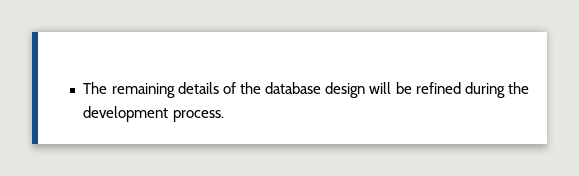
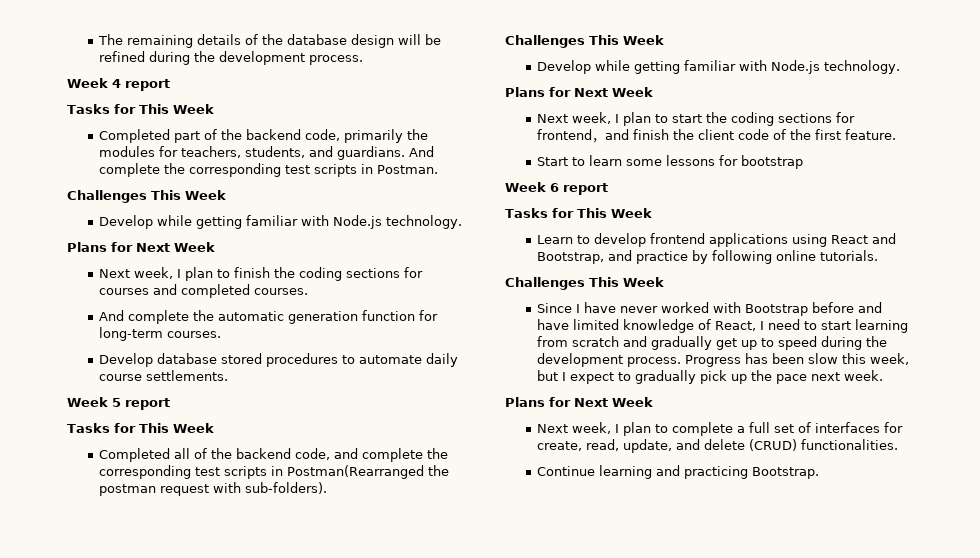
(224, 116) none -> [67,78,170,91] [67,104,214,114] [99,129,429,143] [99,146,435,160] [99,163,439,177] [67,190,226,203] [99,215,463,229] [67,242,215,252] [99,267,424,281] [99,284,309,298] [99,310,439,324] [99,327,222,341] [99,353,459,367] [99,370,229,381] [67,397,170,410] [67,423,214,433] [99,448,449,462] [99,465,450,479] [99,482,328,496] [505,35,664,48] [537,60,901,74] [505,87,653,97] [537,112,856,126] [537,129,897,143] [537,155,804,169] [505,182,608,195] [505,208,652,218] [537,233,897,247] [537,250,879,264] [505,277,664,290] [537,302,883,316] [537,319,909,333] [537,336,888,350] [537,353,910,367] [537,370,884,384] [505,397,653,407] [537,422,904,436] [537,439,899,453] [537,465,820,479] // Week 4 report // Tasks for This Week // Completed part of the backend code, primarily the modules for teachers, students, and guardians. And complete the corresponding test scripts in Postman. // Challenges This Week // Develop while getting familiar with Node.js technology. // Plans for Next Week // Next week, I plan to finish the coding sections for courses and completed courses. // And complete the automatic generation function for long-term courses. // Develop database stored procedures to automate daily course settlements. // Week 5 report // Tasks for This Week // Completed all of the backend code, and complete the corresponding test scripts in Postman(Rearranged the postman request with sub-folders). // Challenges This Week // Develop while getting familiar with Node.js technology. // Plans for Next Week // Next week, I plan to start the coding sections for frontend，and finish the client code of the first feature. // Start to learn some lessons for bootstrap // Week 6 report // Tasks for This Week // Learn to develop frontend applications using React and Bootstrap, and practice by following online tutorials. // Challenges This Week // Since I have never worked with Bootstrap before and have limited knowledge of React, I need to start learning from scratch and gradually get up to speed during the development process. Progress has been slow this week, but I expect to gradually pick up the pace next week. // Plans for Next Week // Next week, I plan to complete a full set of interfaces for create, read, update, and delete (CRUD) functionalities. // Continue learning and practicing Bootstrap.

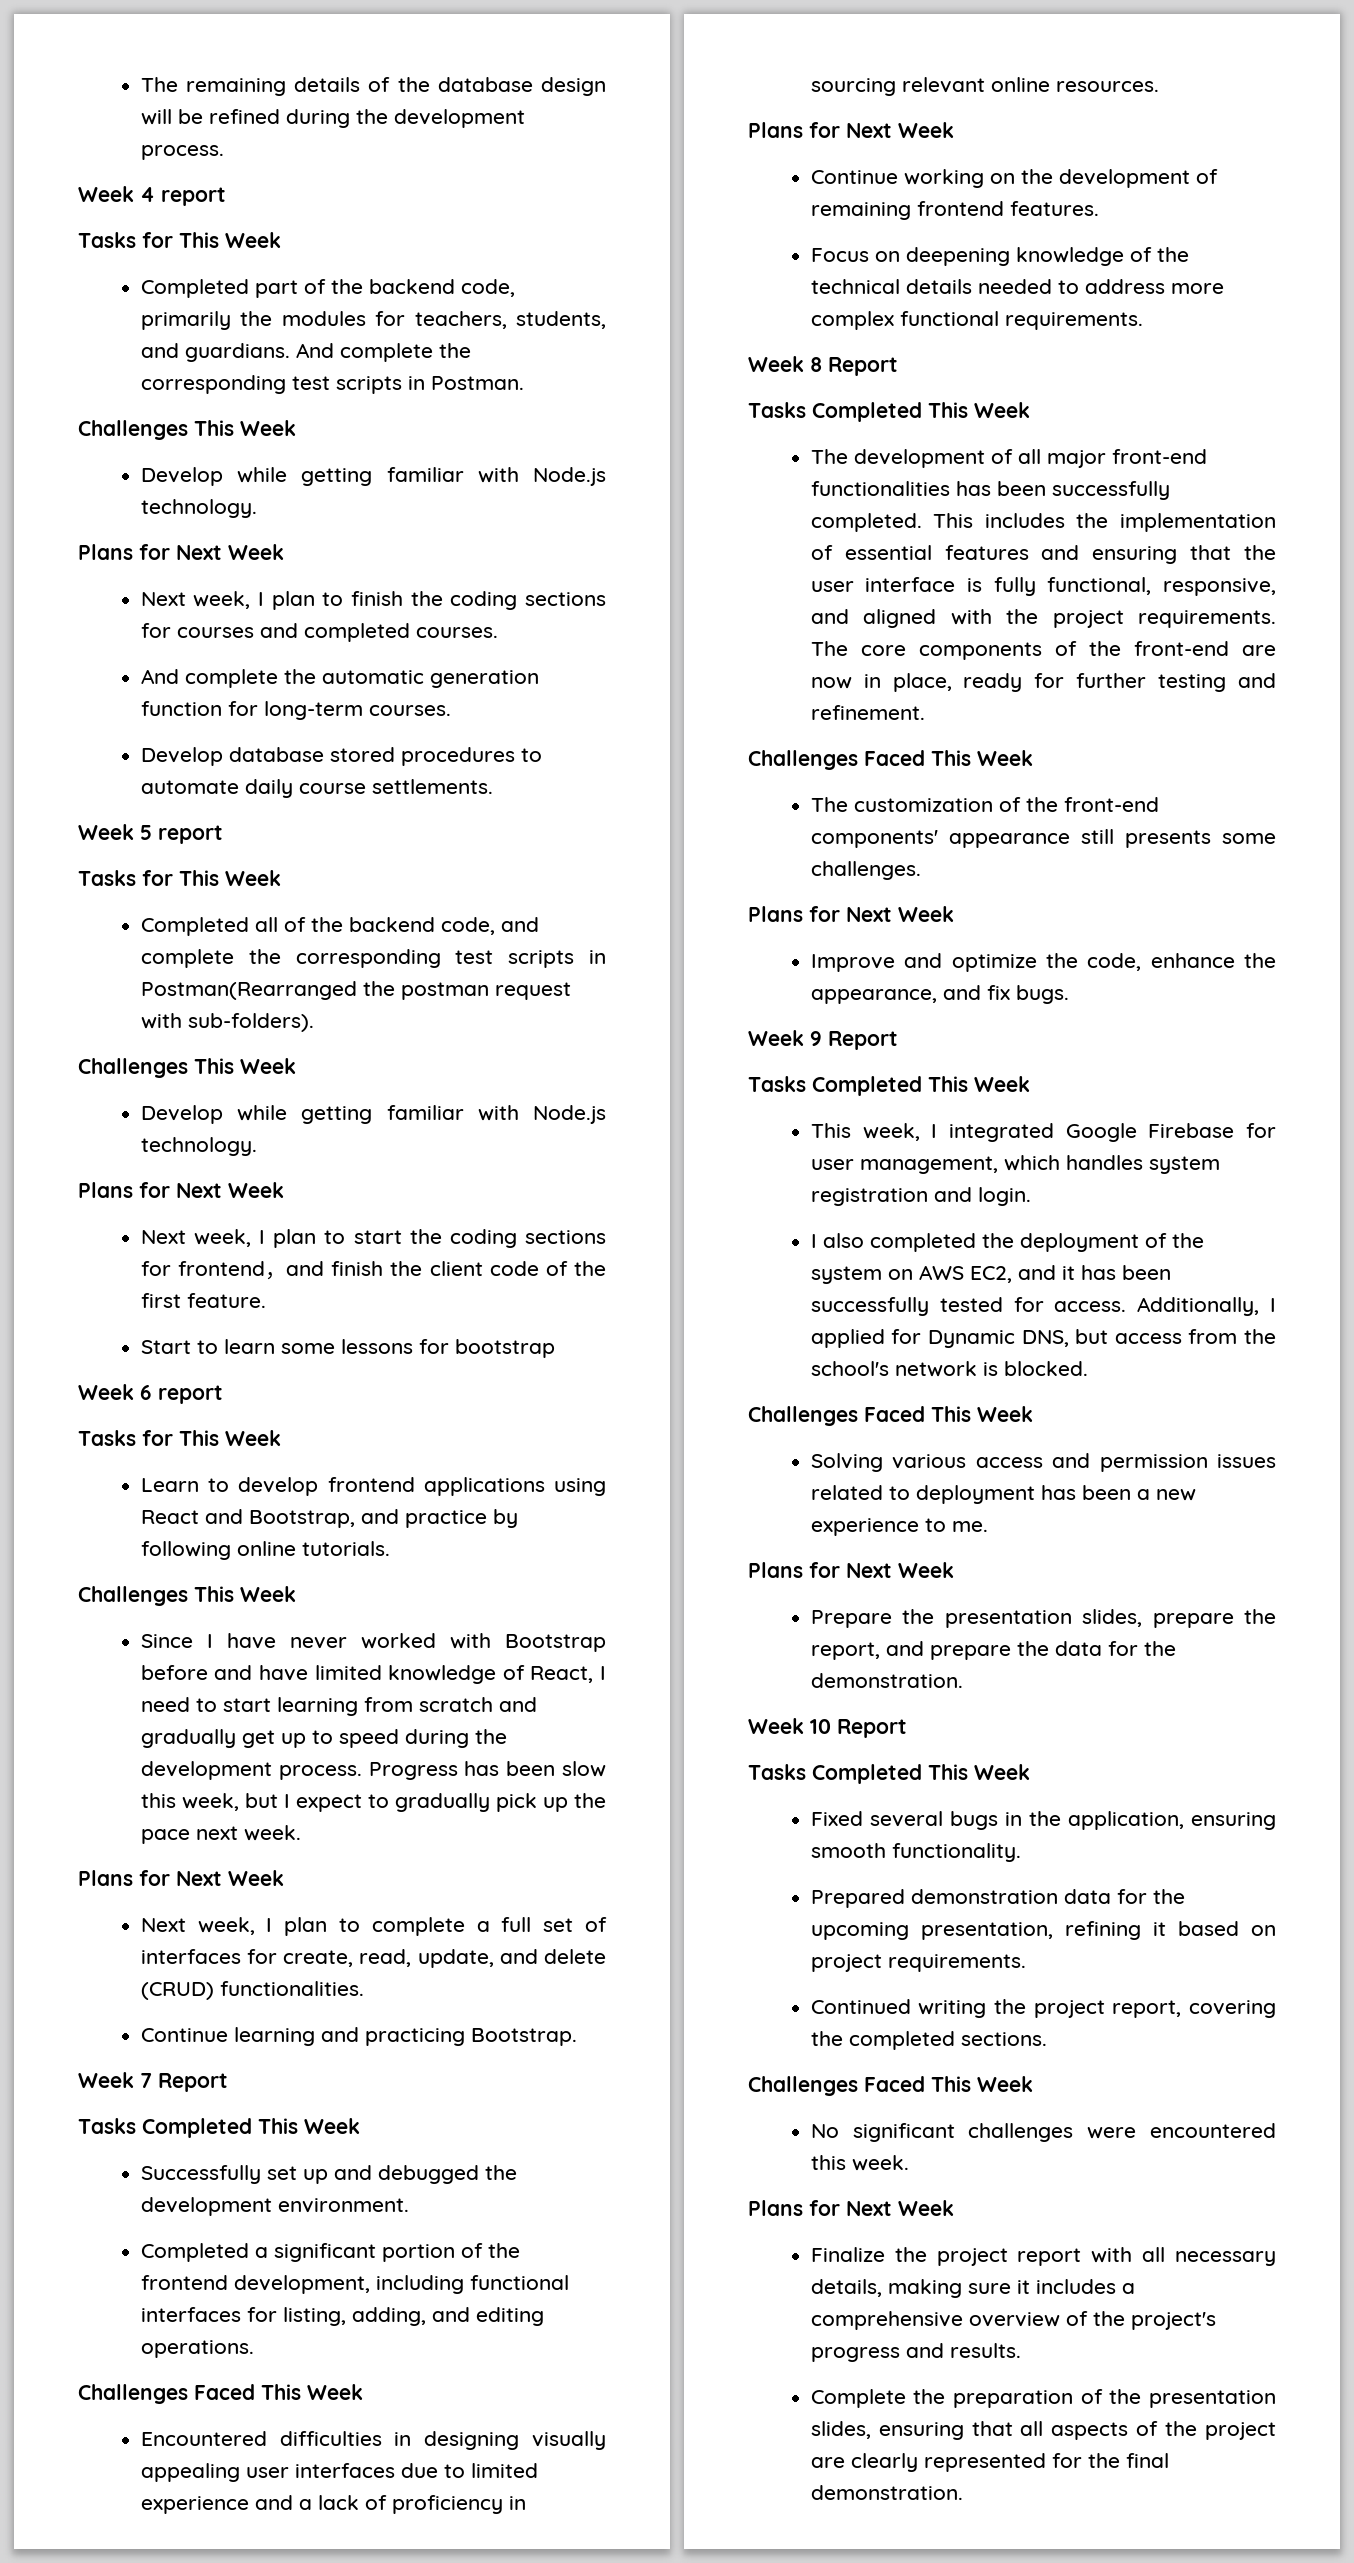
(820, 473) none -> [78,2072,228,2092] [78,2118,360,2138] [140,2165,517,2184] [140,2197,409,2216] [140,2243,520,2262] [140,2275,569,2294] [140,2307,544,2326] [140,2340,254,2358] [78,2384,363,2404] [140,2431,606,2450] [140,2463,538,2482] [140,2495,526,2514] [810,77,1159,96] [748,122,954,138] [810,169,1218,188] [810,201,1099,220] [810,247,1189,266] [810,279,1224,294] [810,311,1143,330] [748,356,898,376] [748,402,1030,422] [810,449,1207,468] [810,481,1170,500] [810,513,1276,532] [810,545,1276,564] [810,577,1276,596] [810,609,1276,628] [810,641,1276,660] [810,673,1276,692] [810,705,925,720] [748,750,1033,770] [810,797,1159,812] [810,829,1276,848] [810,861,921,880] [748,906,954,922] [810,953,1276,972] [810,985,1069,1004] [748,1030,898,1050] [748,1076,1030,1096] [810,1123,1276,1142] [810,1155,1220,1174] [810,1187,1031,1206] [810,1233,1204,1252] [810,1265,1171,1284] [810,1297,1276,1316] [810,1329,1276,1348] [810,1361,1088,1377] [748,1406,1033,1426] [810,1453,1276,1472] [810,1485,1196,1504] [810,1518,988,1536] [748,1562,954,1578] [810,1609,1276,1628] [810,1641,1176,1660] [810,1673,963,1688] [748,1718,907,1738] [748,1764,1030,1784] [810,1811,1276,1830] [810,1843,1021,1862] [810,1889,1185,1908] [810,1921,1276,1940] [810,1954,1026,1972] [810,1999,1276,2018] [810,2031,1047,2050] [748,2076,1033,2096] [810,2123,1276,2142] [810,2155,909,2171] [748,2200,954,2216] [810,2247,1276,2266] [810,2279,1135,2298] [810,2311,1216,2330] [810,2343,1021,2362] [810,2389,1276,2408] [810,2421,1276,2440] [810,2453,1169,2472] [810,2485,963,2500] // Week 7 Report // Tasks Completed This Week // Successfully set up and debugged the development environment. // Completed a significant portion of the frontend development, including functional interfaces for listing, adding, and editing operations. // Challenges Faced This Week // Encountered difficulties in designing visually appealing user interfaces due to limited experience and a lack of proficiency in sourcing relevant online resources. // Plans for Next Week // Continue working on the development of remaining frontend features. // Focus on deepening knowledge of the technical details needed to address more complex functional requirements. // Week 8 Report // Tasks Completed This Week // The development of all major front-end functionalities has been successfully completed. This includes the implementation of essential features and ensuring that the user interface is fully functional, responsive, and aligned with the project requirements. The core components of the front-end are now in place, ready for further testing and refinement. // Challenges Faced This Week // The customization of the front-end components' appearance still presents some challenges. // Plans for Next Week // Improve and optimize the code, enhance the appearance, and fix bugs. // Week 9 Report // Tasks Completed This Week // This week, I integrated Google Firebase for user management, which handles system registration and login. // I also completed the deployment of the system on AWS EC2, and it has been successfully tested for access. Additionally, I applied for Dynamic DNS, but access from the school's network is blocked. // Challenges Faced This Week // Solving various access and permission issues related to deployment has been a new experience to me. // Plans for Next Week // Prepare the presentation slides, prepare the report, and prepare the data for the demonstration. // Week 10 Report // Tasks Completed This Week // Fixed several bugs in the application, ensuring smooth functionality. // Prepared demonstration data for the upcoming presentation, refining it based on project requirements. // Continued writing the project report, covering the completed sections. // Challenges Faced This Week // No significant challenges were encountered this week. // Plans for Next Week // Finalize the project report with all necessary details, making sure it includes a comprehensive overview of the project's progress and results. // Complete the preparation of the presentation slides, ensuring that all aspects of the project are clearly represented for the final demonstration.

